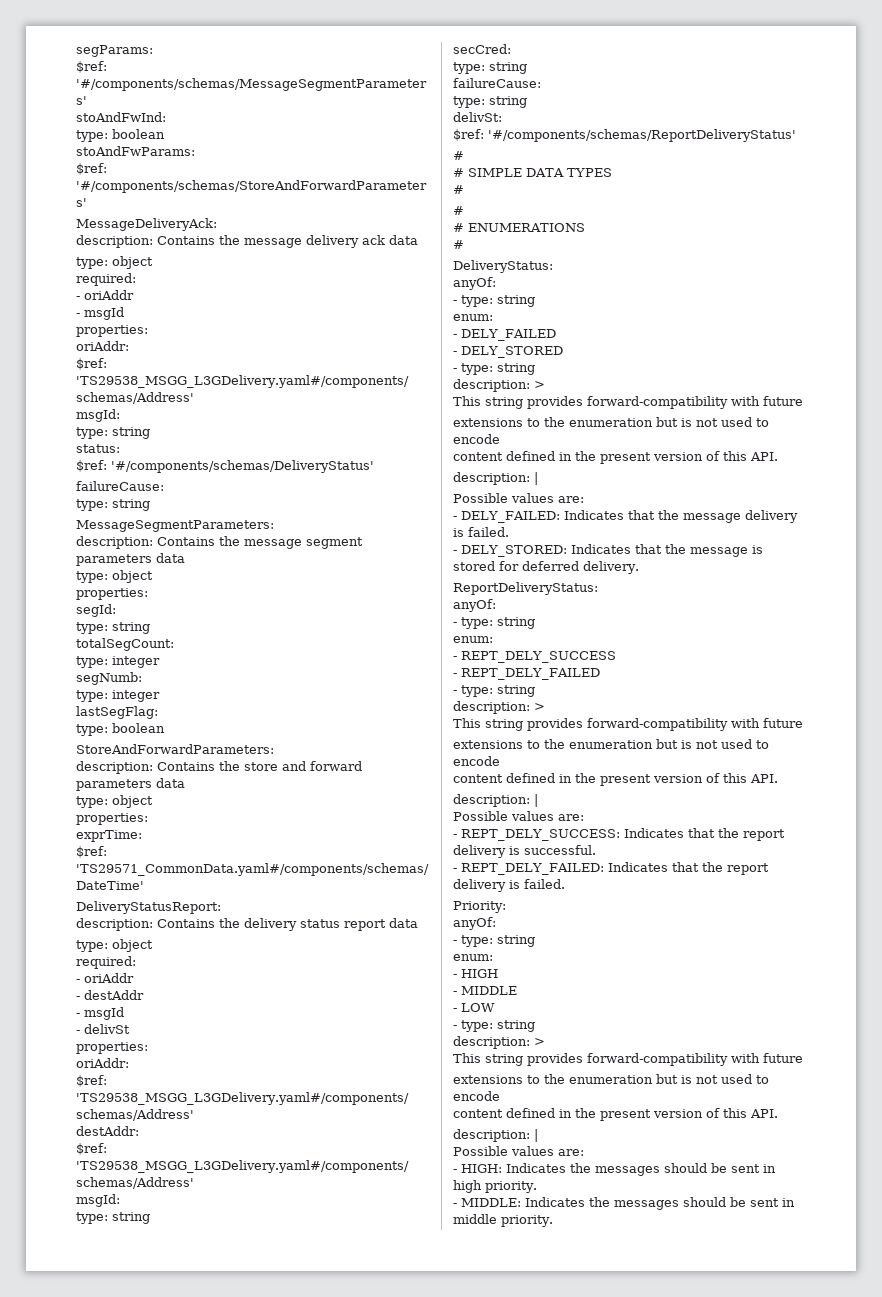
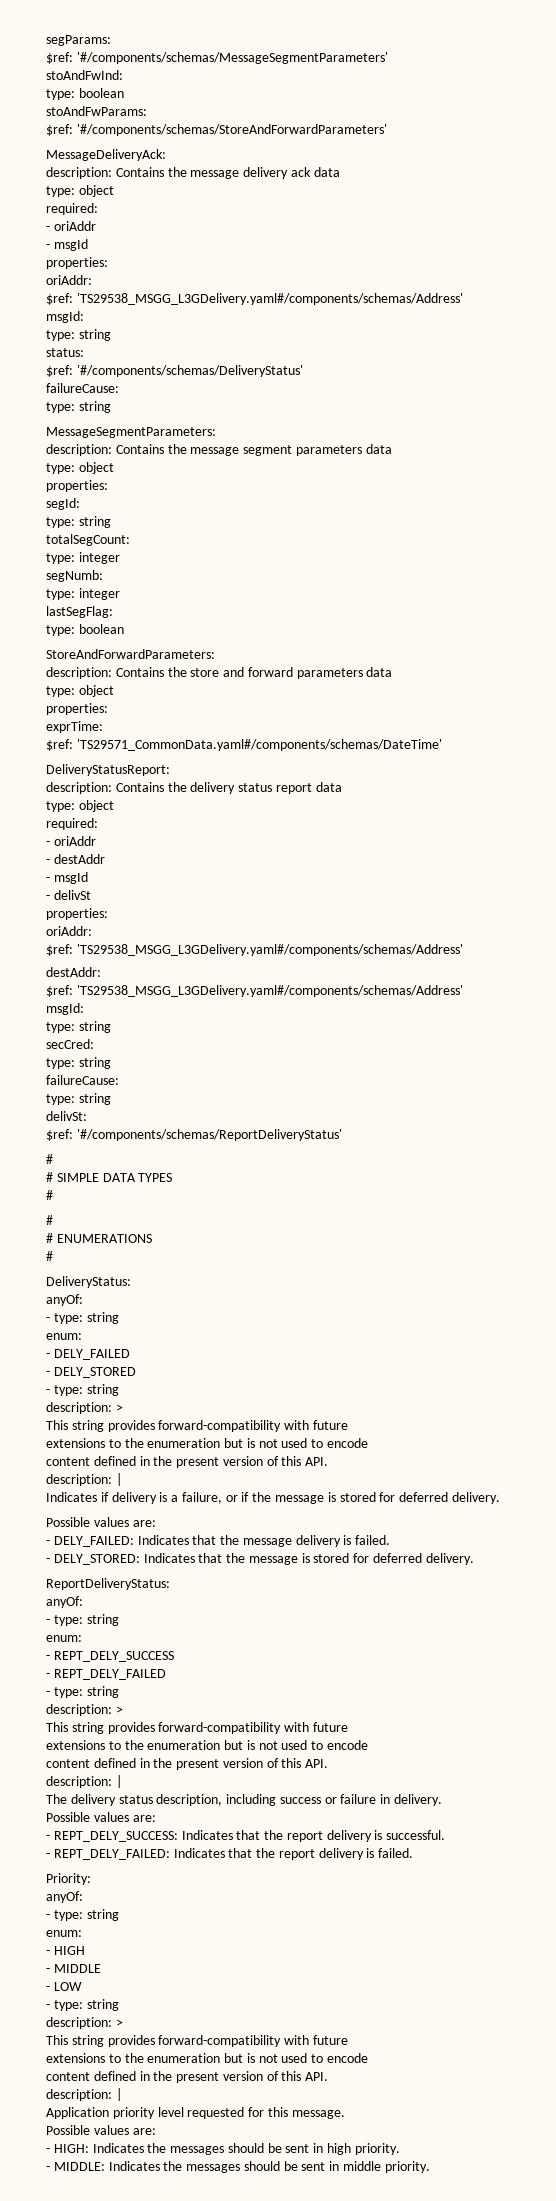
(538, 478) none -> [46,1492,500,1504] // Indicates if delivery is a failure, or if the message is stored for deferred delivery.
(538, 800) none -> [46,1794,443,1806] // The delivery status description, including success or failure in delivery.
(538, 1135) none -> [46,2107,345,2119] // Application priority level requested for this message.

